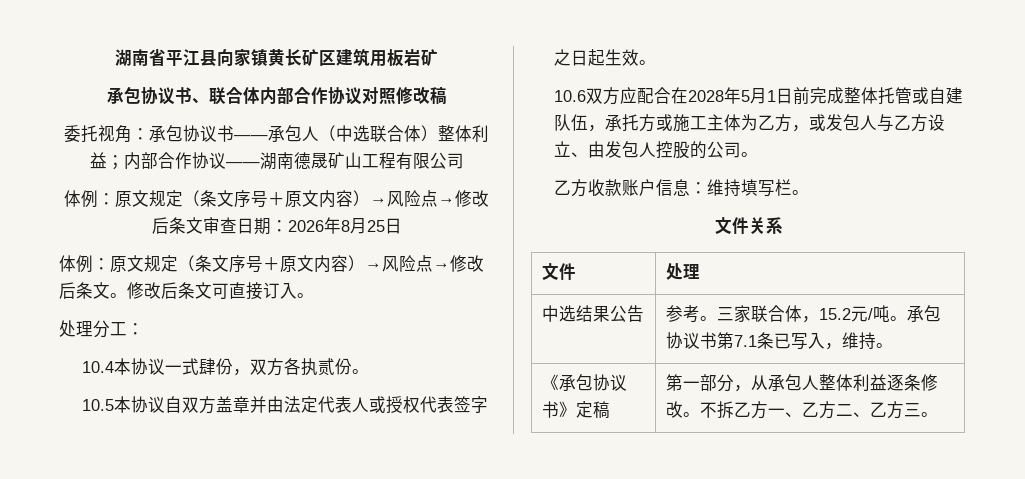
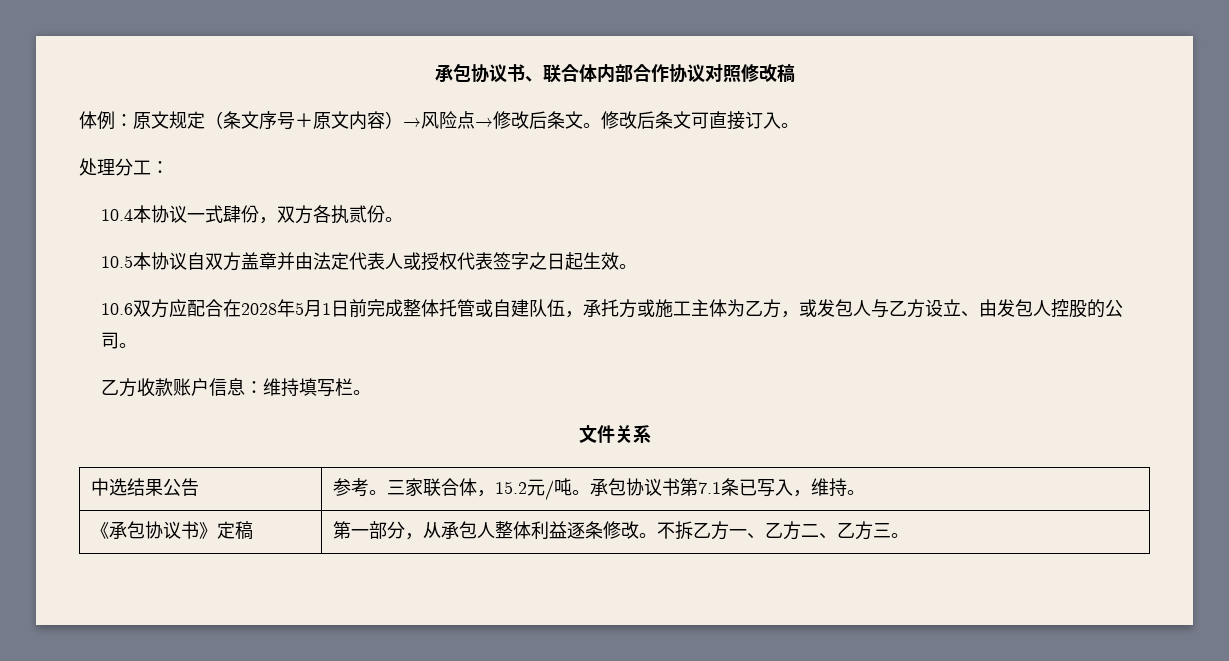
[115,48,438,67] 湖南省平江县向家镇黄长矿区建筑用板岩矿 // -> (434, 73) none
[64,125,489,143] [89,152,464,170] [64,190,489,208] [151,217,402,235] // 委托视角：承包协议书——承包人（中选联合体）整体利益；内部合作协议——湖南德晟矿山工程有限公司 // 体例：原文规定（条文序号＋原文内容）→风险点→修改后条文审查日期：2026年8月25日 -> (795, 73) none
[542,263,577,281] [666,263,701,280] // 文件 | 处理 -> (651, 434) none

